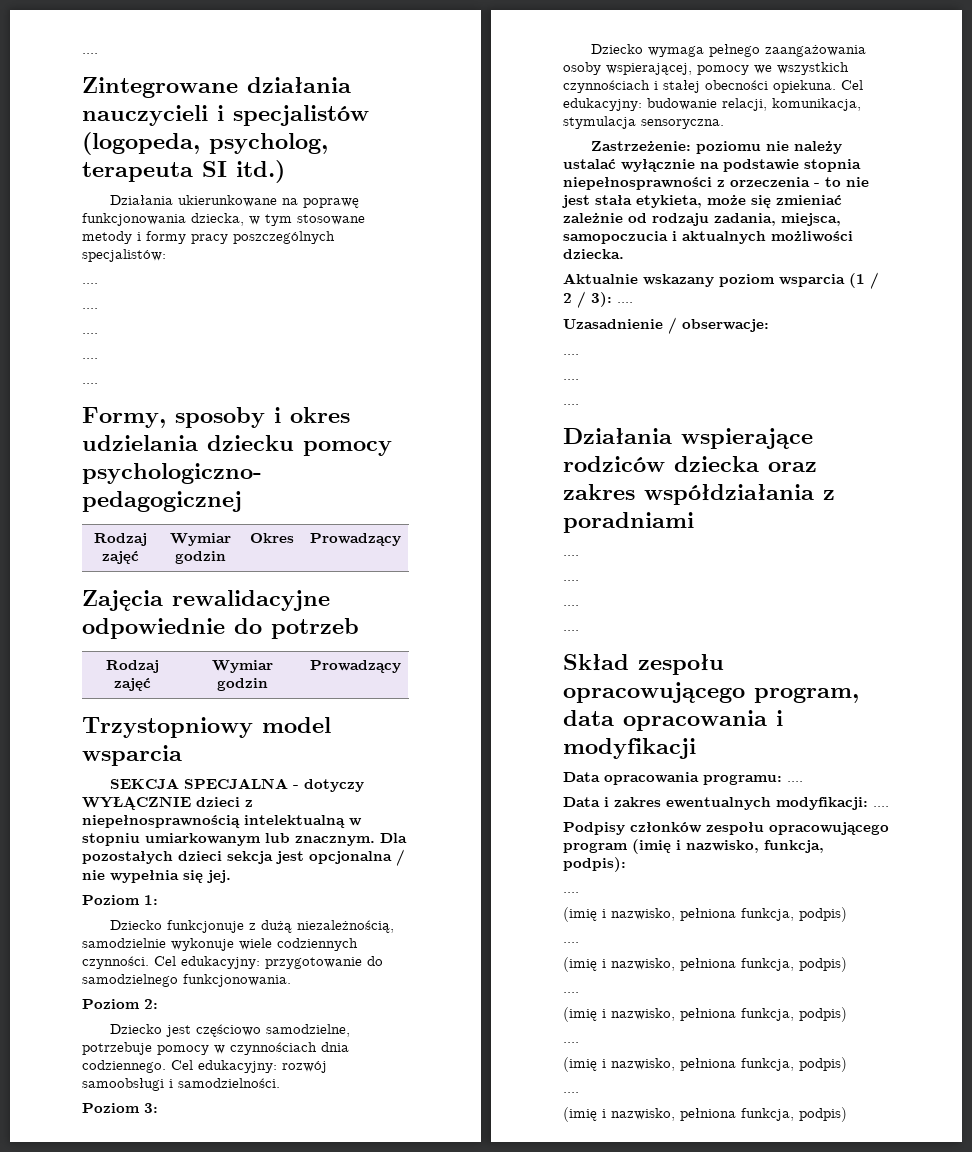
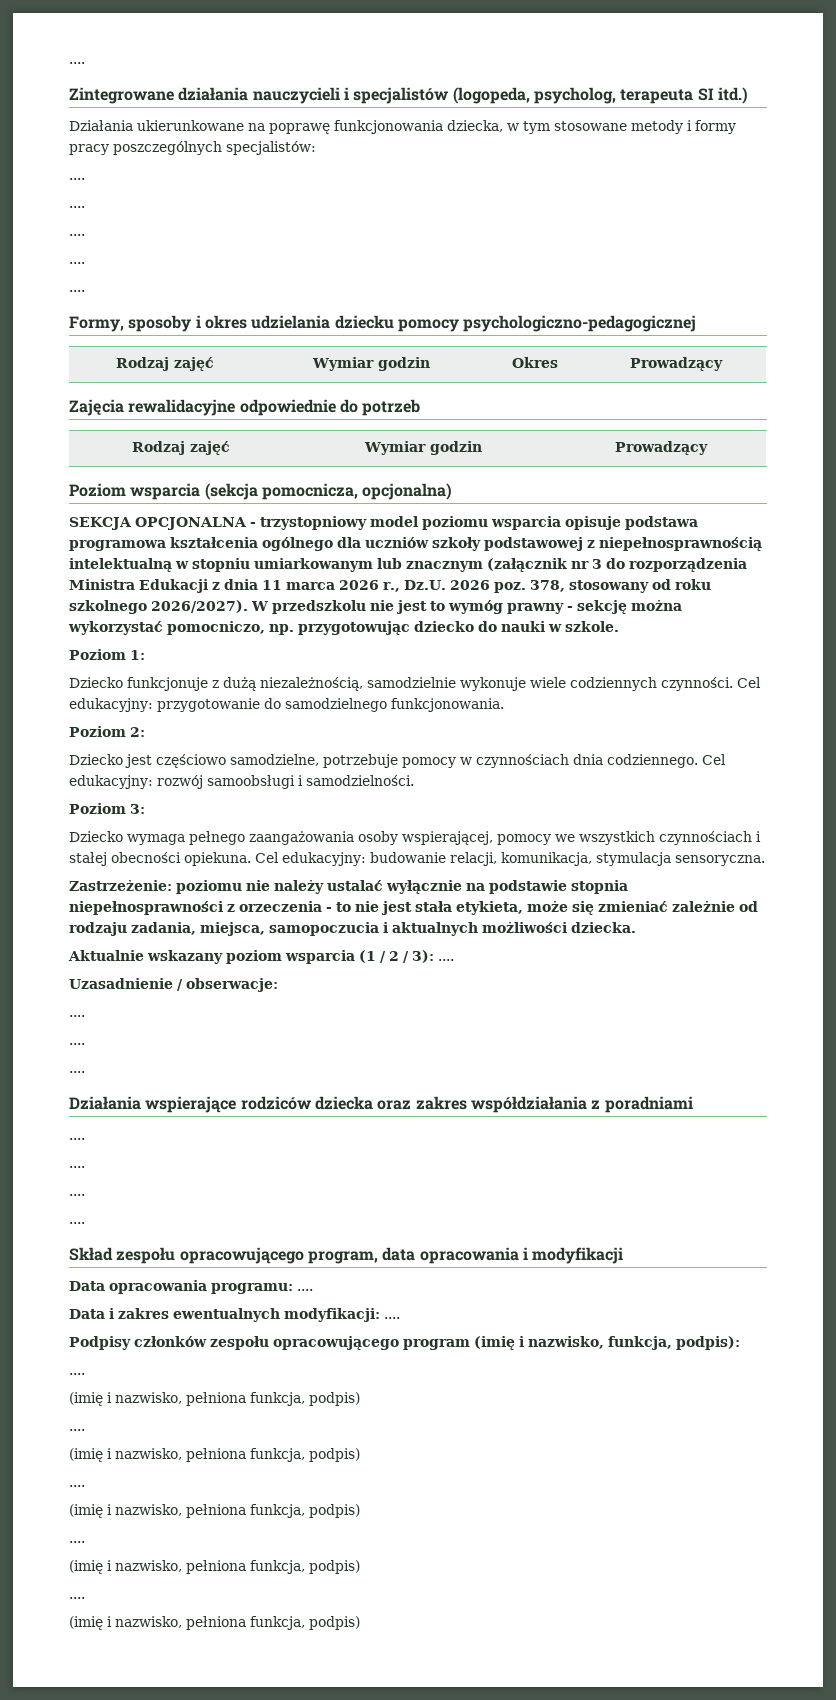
[82,717,331,738] [82,745,182,766] [110,778,365,792] [82,796,240,810] Trzystopniowy model wsparcia // SEKCJA SPECJALNA - dotyczy WYŁĄCZNIE dzieci -> [69,483,453,500] [69,516,698,530] [69,537,583,551] Poziom wsparcia (sekcja pomocnicza, opcjonalna) // SEKCJA OPCJONALNA - trzystopniowy model poziomu wsparcia opisuje podstawa programowa kształcenia ogólnego dla uczniów szkoły podstawowej
[295,833,407,846] [82,849,405,866] [82,870,231,883] znacznym. Dla pozostałych dzieci sekcja jest opcjonalna / nie wypełnia się jej. -> [406,558,747,572] [69,579,711,593] [69,600,682,614] [68,621,619,635] znacznym (załącznik nr 3 do rozporządzenia Ministra Edukacji z dnia 11 marca 2026 r., Dz.U. 2026 poz. 378, stosowany od roku szkolnego 2026/2027). W przedszkolu nie jest to wymóg prawny - sekcję można wykorzystać pomocniczo, np. przygotowując dziecko do nauki w szkole.

